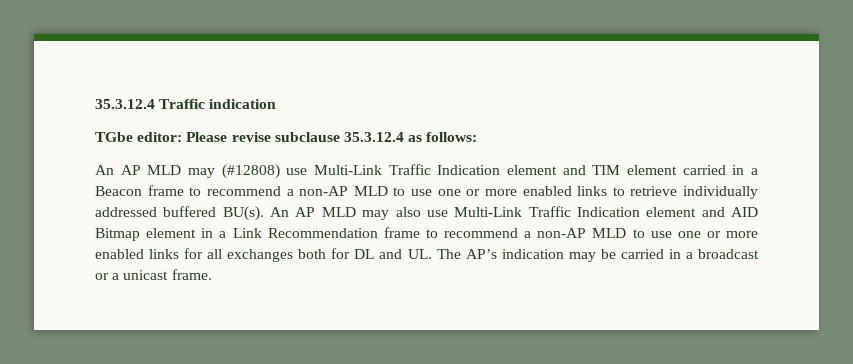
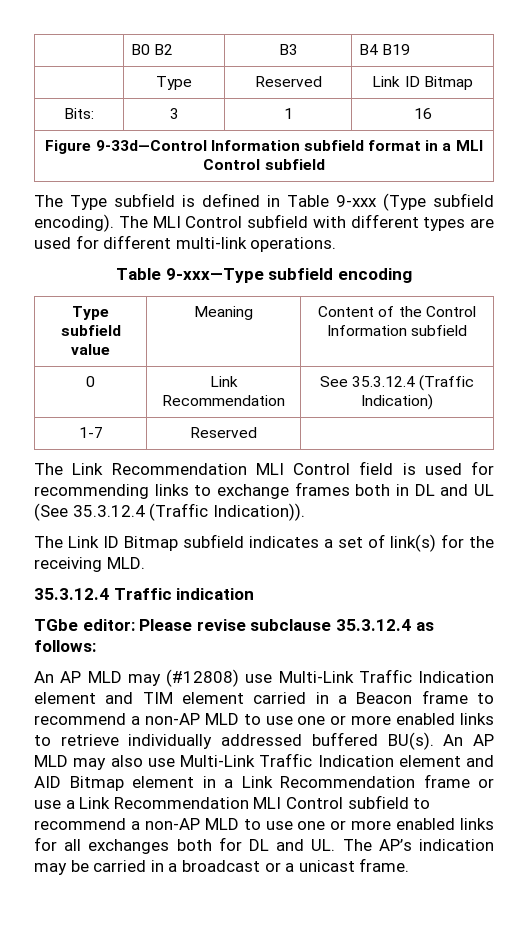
(95, 104) none -> [131,44,174,55] [278,44,298,55] [359,44,411,55] [156,76,192,90] [254,76,322,87] [372,76,473,90] [64,108,94,119] [169,108,179,119] [283,108,293,119] [413,108,432,119] [45,140,483,154] [203,159,325,170] [34,193,494,211] [34,214,494,232] [34,235,337,252] [116,268,412,283] [72,306,109,320] [60,325,121,336] [71,344,110,355] [194,306,253,320] [318,306,476,317] [326,325,468,336] [86,376,95,387] [209,376,238,387] [162,395,285,406] [319,375,475,391] [361,394,433,410] [78,427,103,438] [190,427,257,438] [34,461,494,475] [34,482,495,499] [34,503,305,521] [34,534,494,552] [34,557,145,572] | B0 B2 | B3 | B4 B19 // | Type | Reserved | Link ID Bitmap // Bits: | 3 | 1 | 16 // Figure 9-33d—Control Information subfield format in a MLI Control subfield // The Type subfield is defined in Table 9-xxx (Type subfield encoding). The MLI Control subfield with different types are used for different multi-link operations. // Table 9-xxx—Type subfield encoding // Type subfield value | Meaning | Content of the Control Information subfield // 0 | Link Recommendation | See 35.3.12.4 (Traffic Indication) // 1-7 | Reserved | // The Link Recommendation MLI Control field is used for recommending links to exchange frames both in DL and UL (See 35.3.12.4 (Traffic Indication)). // The Link ID Bitmap subfield indicates a set of link(s) for the receiving MLD. //
(420, 232) none -> [478,778,494,788] [34,795,409,809] or use a Link Recommendation MLI Control subfield

